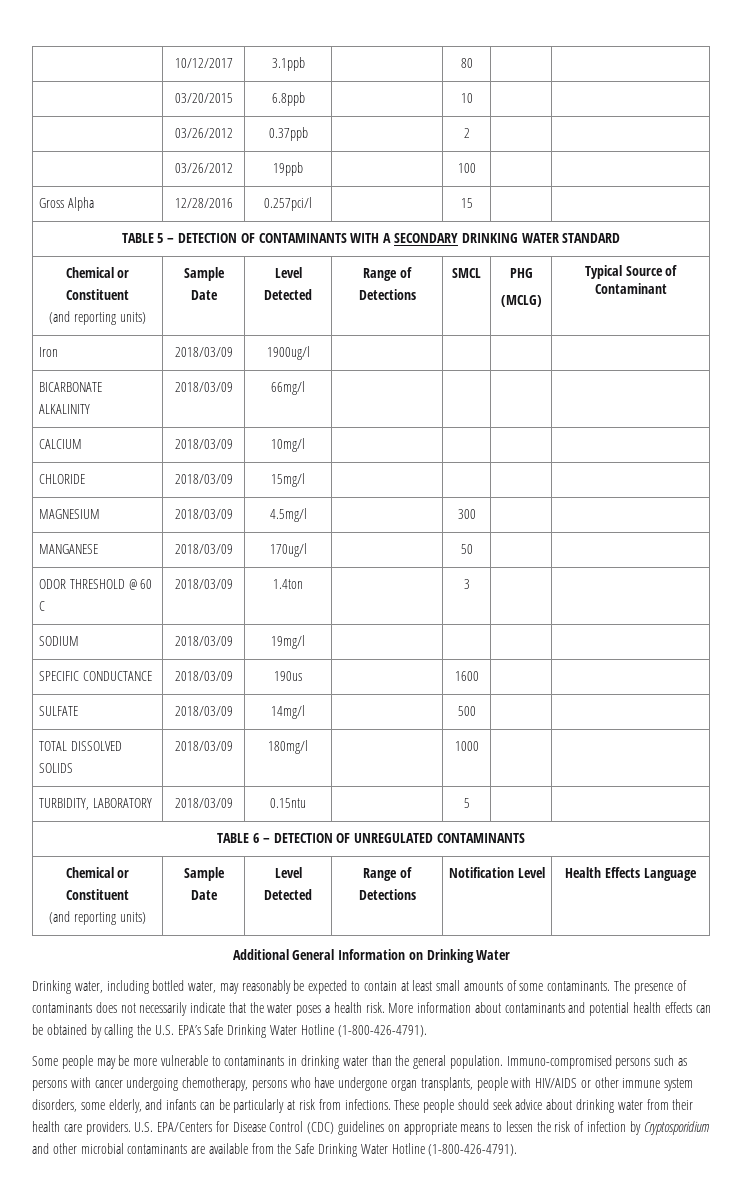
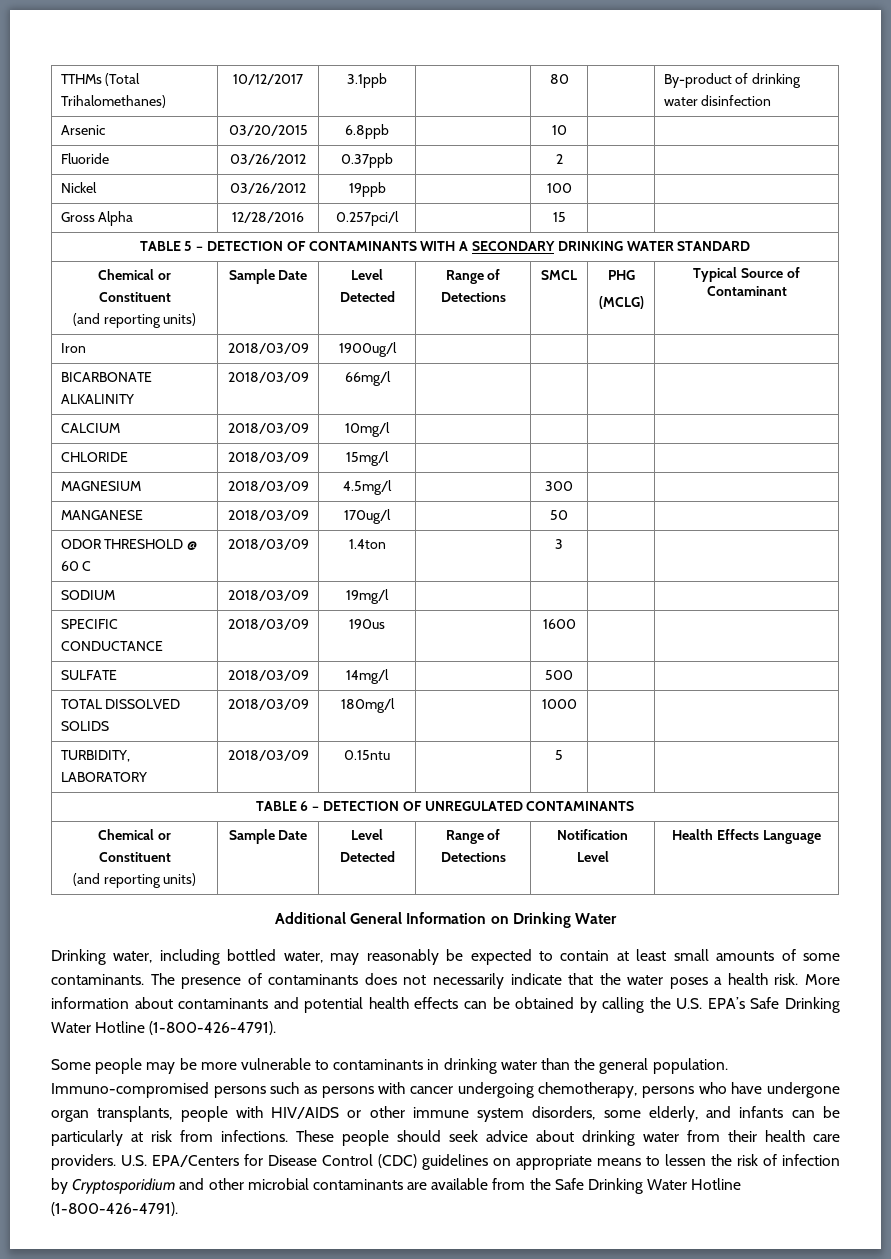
(174, 63) none -> [60,73,141,86] [60,95,166,108] TTHMs (Total Trihalomethanes)
(473, 63) // -> [663,73,802,88] [663,95,772,106] [60,125,105,135] By-product of drinking water disinfection // Arsenic
(473, 98) none -> [60,153,109,164] Fluoride
(470, 133) none -> [60,182,97,193] Nickel

